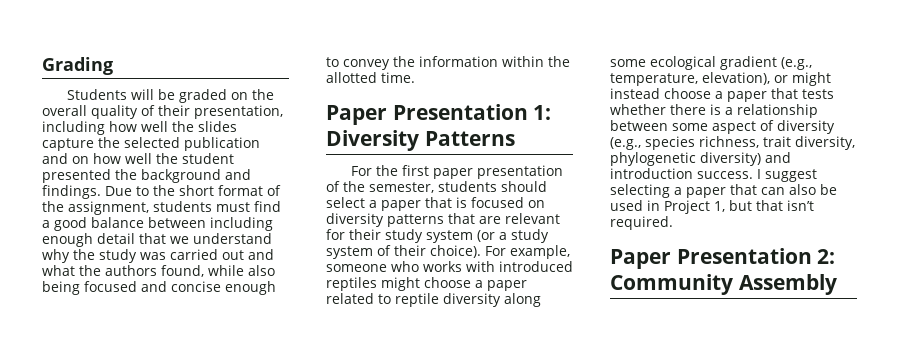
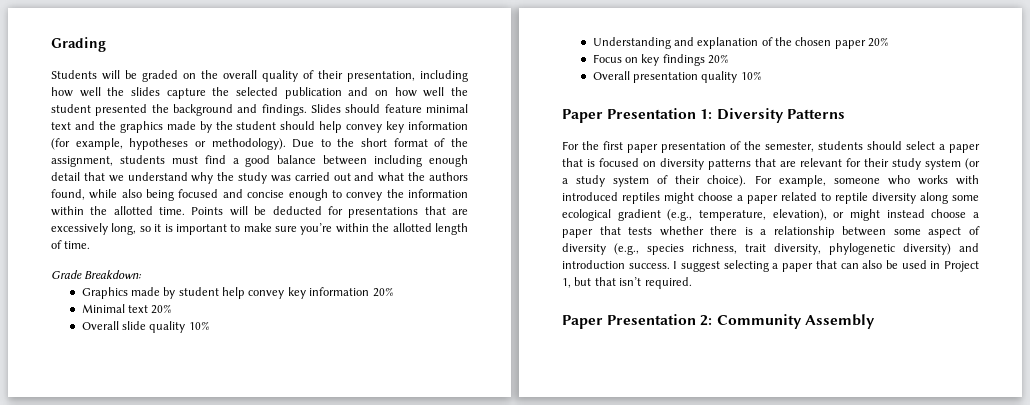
(101, 192) none -> [311,104,468,113] [51,121,469,133] [51,138,286,150] Slides should feature minimal text and the graphics made by the student should help convey key information (for example, hypotheses or methodology).
(415, 77) none -> [191,206,469,218] [51,223,468,235] [51,240,91,249] [51,270,143,279] [81,287,394,299] [81,304,173,314] [81,321,210,333] [592,37,890,49] [592,54,730,66] [592,71,762,83] Points will be deducted for presentations that are excessively long, so it is important to make sure you’re within the allotted length of time. // Grade Breakdown: // Graphics made by student help convey key information 20% // Minimal text 20% // Overall slide quality 10% // Understanding and explanation of the chosen paper 20% // Focus on key findings 20% // Overall presentation quality 10%

